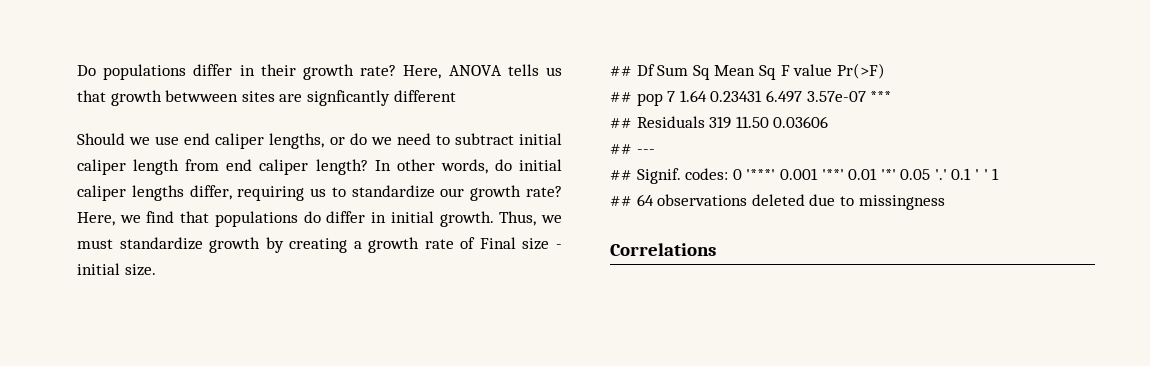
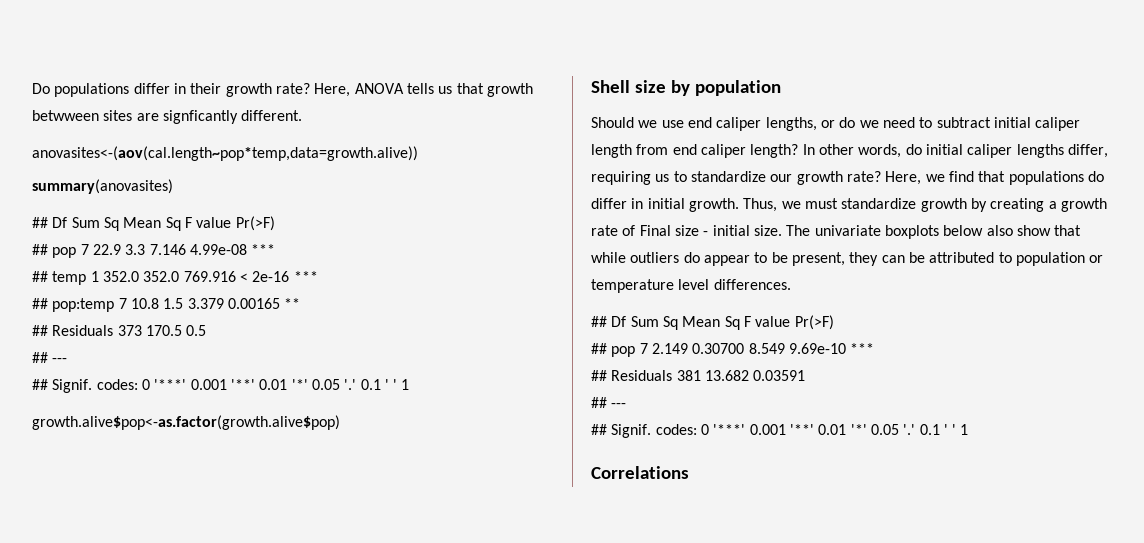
[393,90,456,102] different -> [241,110,303,121] [32,146,418,161] [32,179,173,194] [32,216,275,231] [32,244,276,258] [32,271,318,285] [32,298,301,312] [32,325,207,336] [32,352,68,363] [32,379,410,393] [32,415,340,430] [591,80,781,96] different. // anovasites<-(aov(cal.length~pop*temp,data=growth.alive)) // summary(anovasites) // ## Df Sum Sq Mean Sq F value Pr(>F) // ## pop 7 22.9 3.3 7.146 4.99e-08 *** // ## temp 1 352.0 352.0 769.916 < 2e-16 *** // ## pop:temp 7 10.8 1.5 3.379 0.00165 ** // ## Residuals 373 170.5 0.5 // ## --- // ## Signif. codes: 0 '***' 0.001 '**' 0.01 '*' 0.05 '.' 0.1 ' ' 1 // growth.alive$pop<-as.factor(growth.alive$pop) // Shell size by population
(156, 270) none -> [786,225,1082,239] [591,252,1104,266] [591,279,791,293] The univariate boxplots below also show that while outliers do appear to be present, they can be attributed to population or temperature level differences.
[679,90,866,103] 1.64 0.23431 6.497 3.57e-07 -> [651,343,846,354] 2.149 0.30700 8.549 9.69e-10
[709,116,829,129] 319 11.50 0.03606 -> [676,370,806,381] 381 13.682 0.03591
[610,194,945,210] // ## 64 observations deleted due to missingness -> (969, 429) none

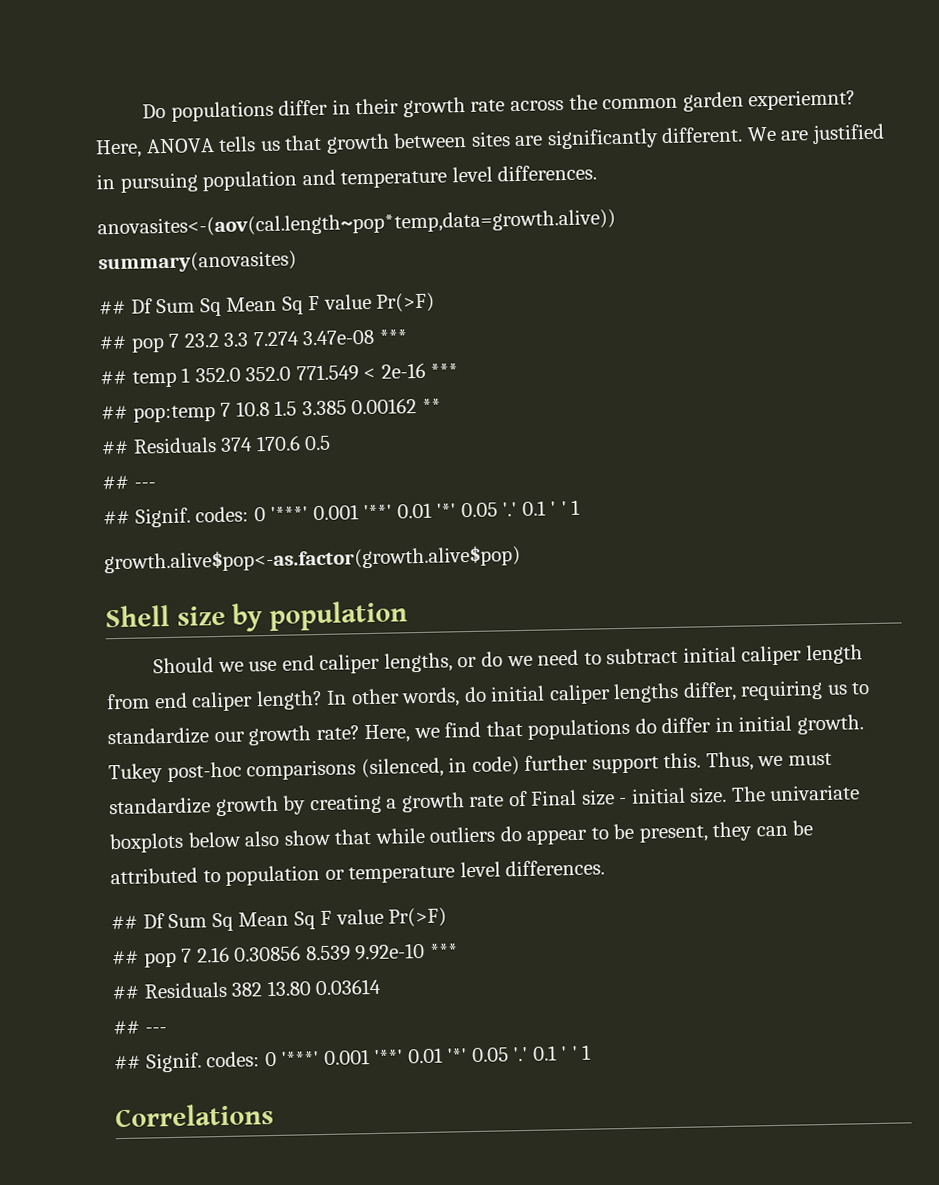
[275,83,310,94] rate? -> [470,89,857,112] rate across the common garden experiemnt?
[32,110,99,121] betwween -> [393,131,468,149] between
[162,110,238,124] signficantly -> [546,128,659,150] significantly
(303, 115) none -> [746,123,885,145] [96,164,598,193] We are justified in pursuing population and temperature level differences.
[92,244,247,255] 22.9 3.3 7.146 4.99e-08 -> [183,329,376,348] 23.2 3.3 7.274 3.47e-08
[183,271,236,282] 769.916 -> [295,364,359,382] 771.549
[187,298,280,309] 3.379 0.00165 -> [301,398,418,416] 3.385 0.00162
[117,325,182,336] 373 170.5 -> [220,435,301,452] 374 170.6
(739, 205) none -> [108,752,702,784] Tukey post-hoc comparisons (silenced, in code) further support this.
[651,343,846,354] 2.149 0.30700 8.549 9.69e-10 -> [196,942,426,963] 2.16 0.30856 8.539 9.92e-10
[676,370,806,381] 381 13.682 0.03591 -> [231,978,382,997] 382 13.80 0.03614

